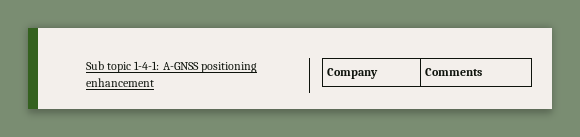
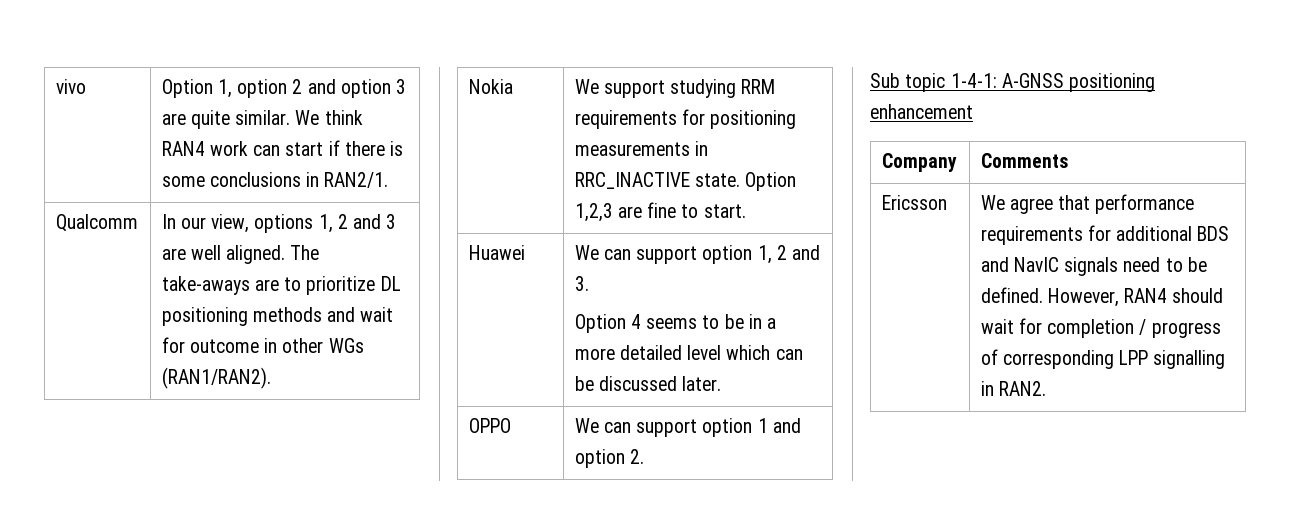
(86, 65) none -> [55,79,86,94] [161,79,407,98] [161,110,363,129] [161,140,404,156] [161,172,389,188] [55,214,138,232] [161,214,397,233] [161,245,320,264] [161,276,401,295] [161,307,394,326] [161,337,364,353] [161,367,271,389] [468,79,513,94] [574,79,776,98] [574,109,797,129] [574,141,708,156] [574,172,797,191] [574,202,746,222] [468,245,525,260] [574,245,821,264] [574,276,589,291] [574,314,777,333] [574,345,803,360] [574,376,722,391] [468,418,511,433] [574,418,801,437] [574,449,644,468] vivo | Option 1, option 2 and option 3 are quite similar. We think RAN4 work can start if there is some conclusions in RAN2/1. // Qualcomm | In our view, options 1, 2 and 3 are well aligned. The take-aways are to prioritize DL positioning methods and wait for outcome in other WGs (RAN1/RAN2). // Nokia | We support studying RRM requirements for positioning measurements in RRC_INACTIVE state. Option 1,2,3 are fine to start. // Huawei | We can support option 1, 2 and 3. // Option 4 seems to be in a more detailed level which can be discussed later. // OPPO | We can support option 1 and option 2. //
(482, 72) none -> [881,195,947,210] [980,194,1195,214] [980,225,1230,245] [980,257,1207,276] [980,287,1224,307] [980,318,1221,338] [980,349,1226,369] [980,381,1046,396] // Ericsson | We agree that performance requirements for additional BDS and NavIC signals need to be defined. However, RAN4 should wait for completion / progress of corresponding LPP signalling in RAN2.

